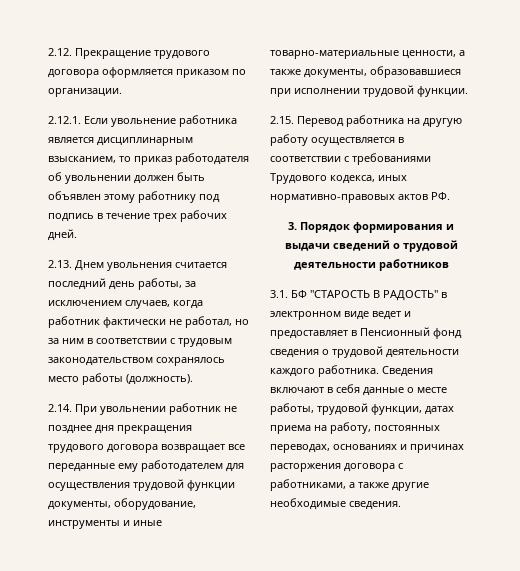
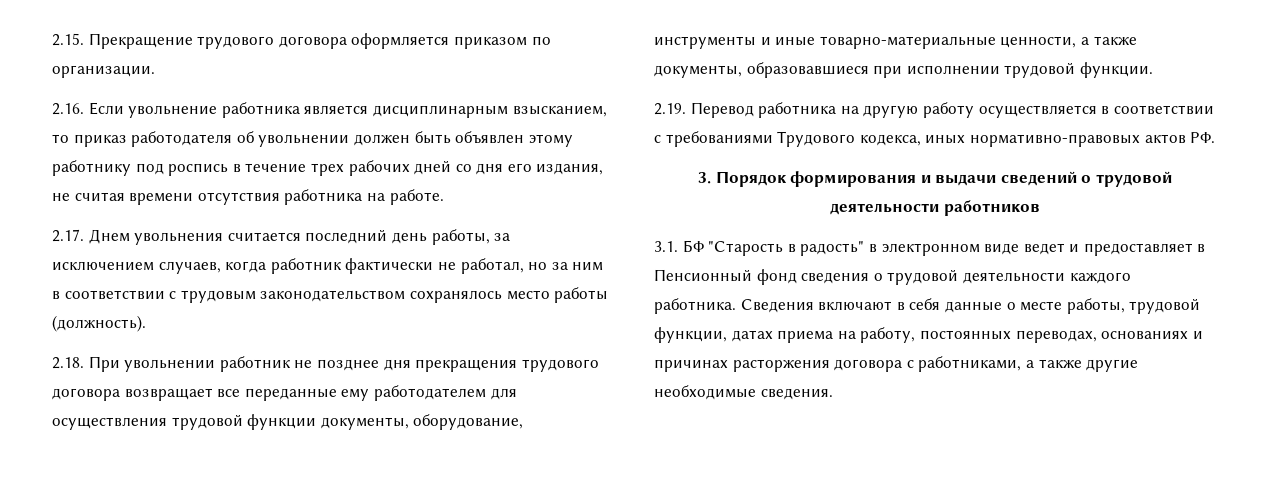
[48,48,72,56] 2.12. -> [52,33,84,46] 2.15.
[48,116,81,124] 2.12.1. -> [52,103,84,115] 2.16.
[48,213,94,222] подпись -> [168,163,229,176] роспись
[48,229,77,241] [48,260,72,268] дней. // 2.13. -> [414,160,604,175] [52,189,444,205] [52,229,84,242] дней со дня его издания, не считая времени отсутствия работника на работе. // 2.17.
[48,404,72,412] 2.14. -> [52,357,84,369] 2.18.
[270,116,294,124] 2.15. -> [654,103,686,115] 2.19.
[310,290,438,301] "СТАРОСТЬ В РАДОСТЬ" -> [708,241,865,256] "Старость в радость"

